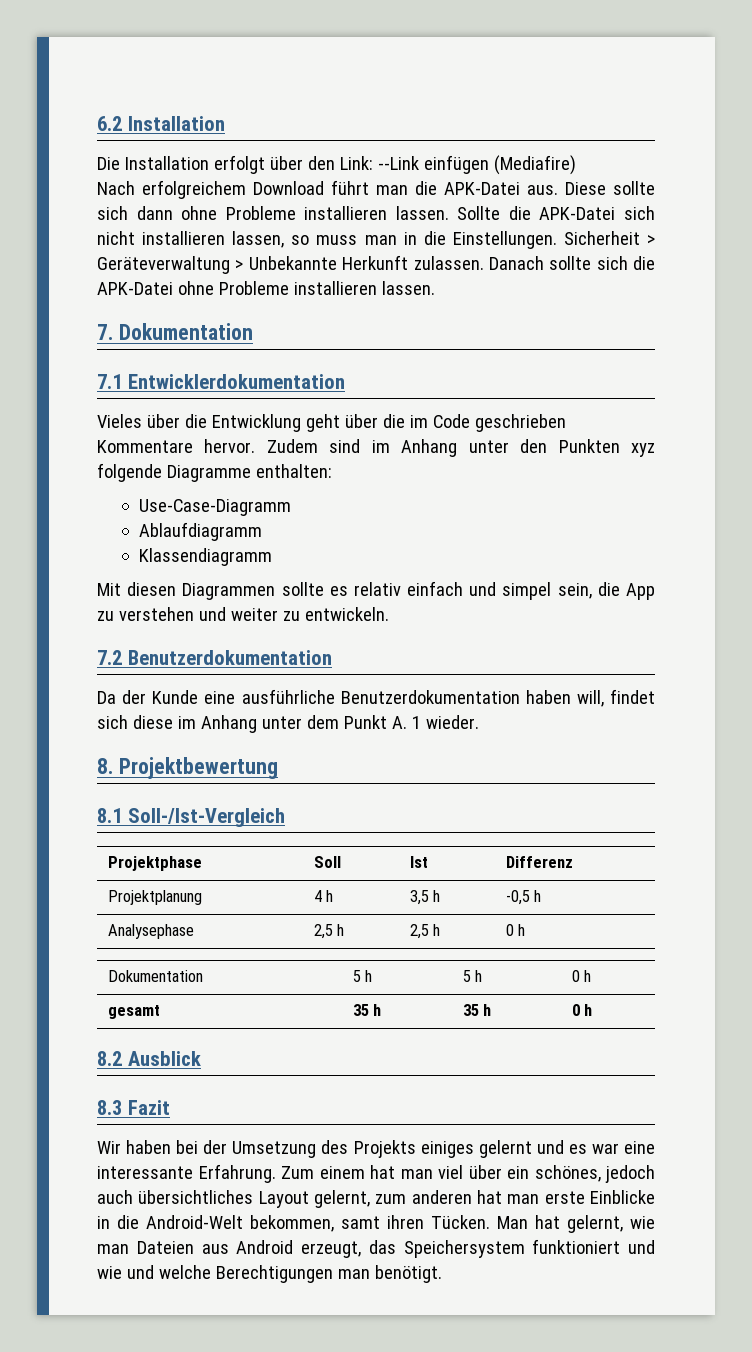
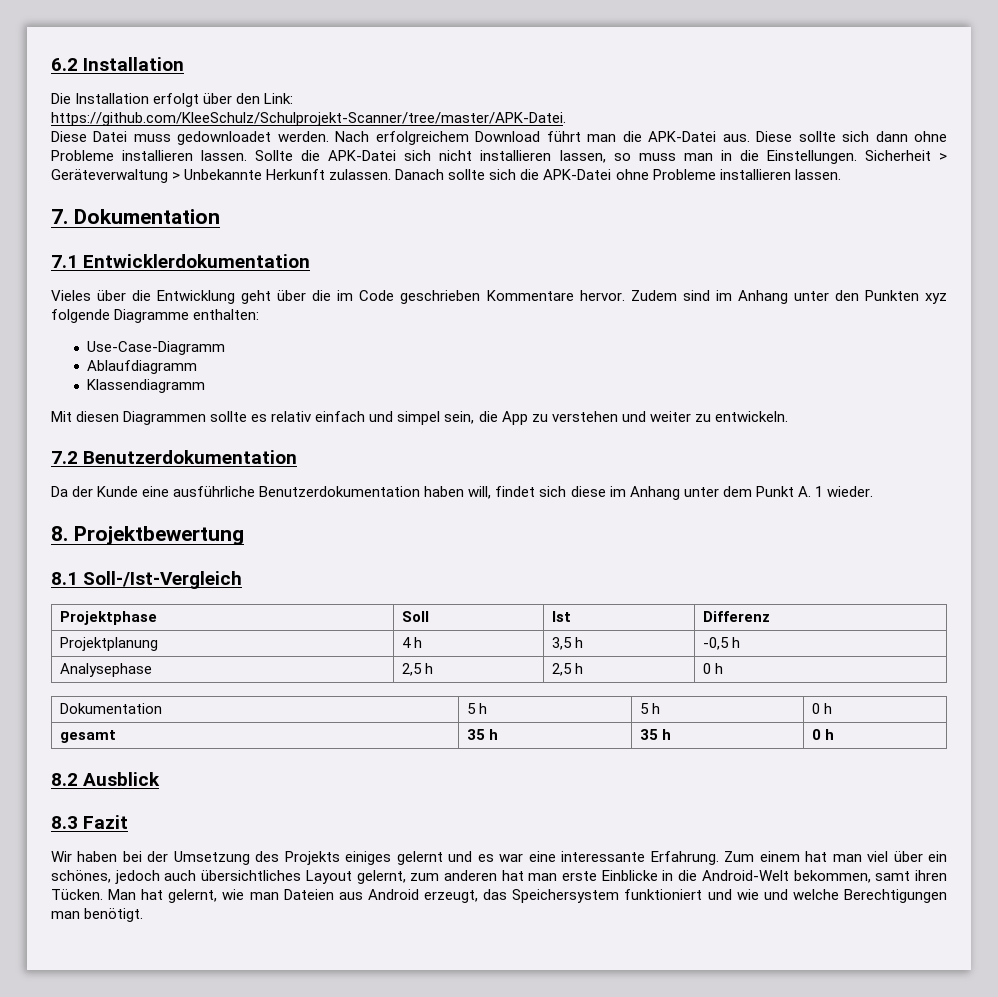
[377,155,576,175] --Link einfügen (Mediafire) // -> [51,112,566,126] [51,131,329,145] // https://github.com/KleeSchulz/Schulprojekt-Scanner/tree/master/APK-Datei. // Diese Datei muss gedownloadet werden.

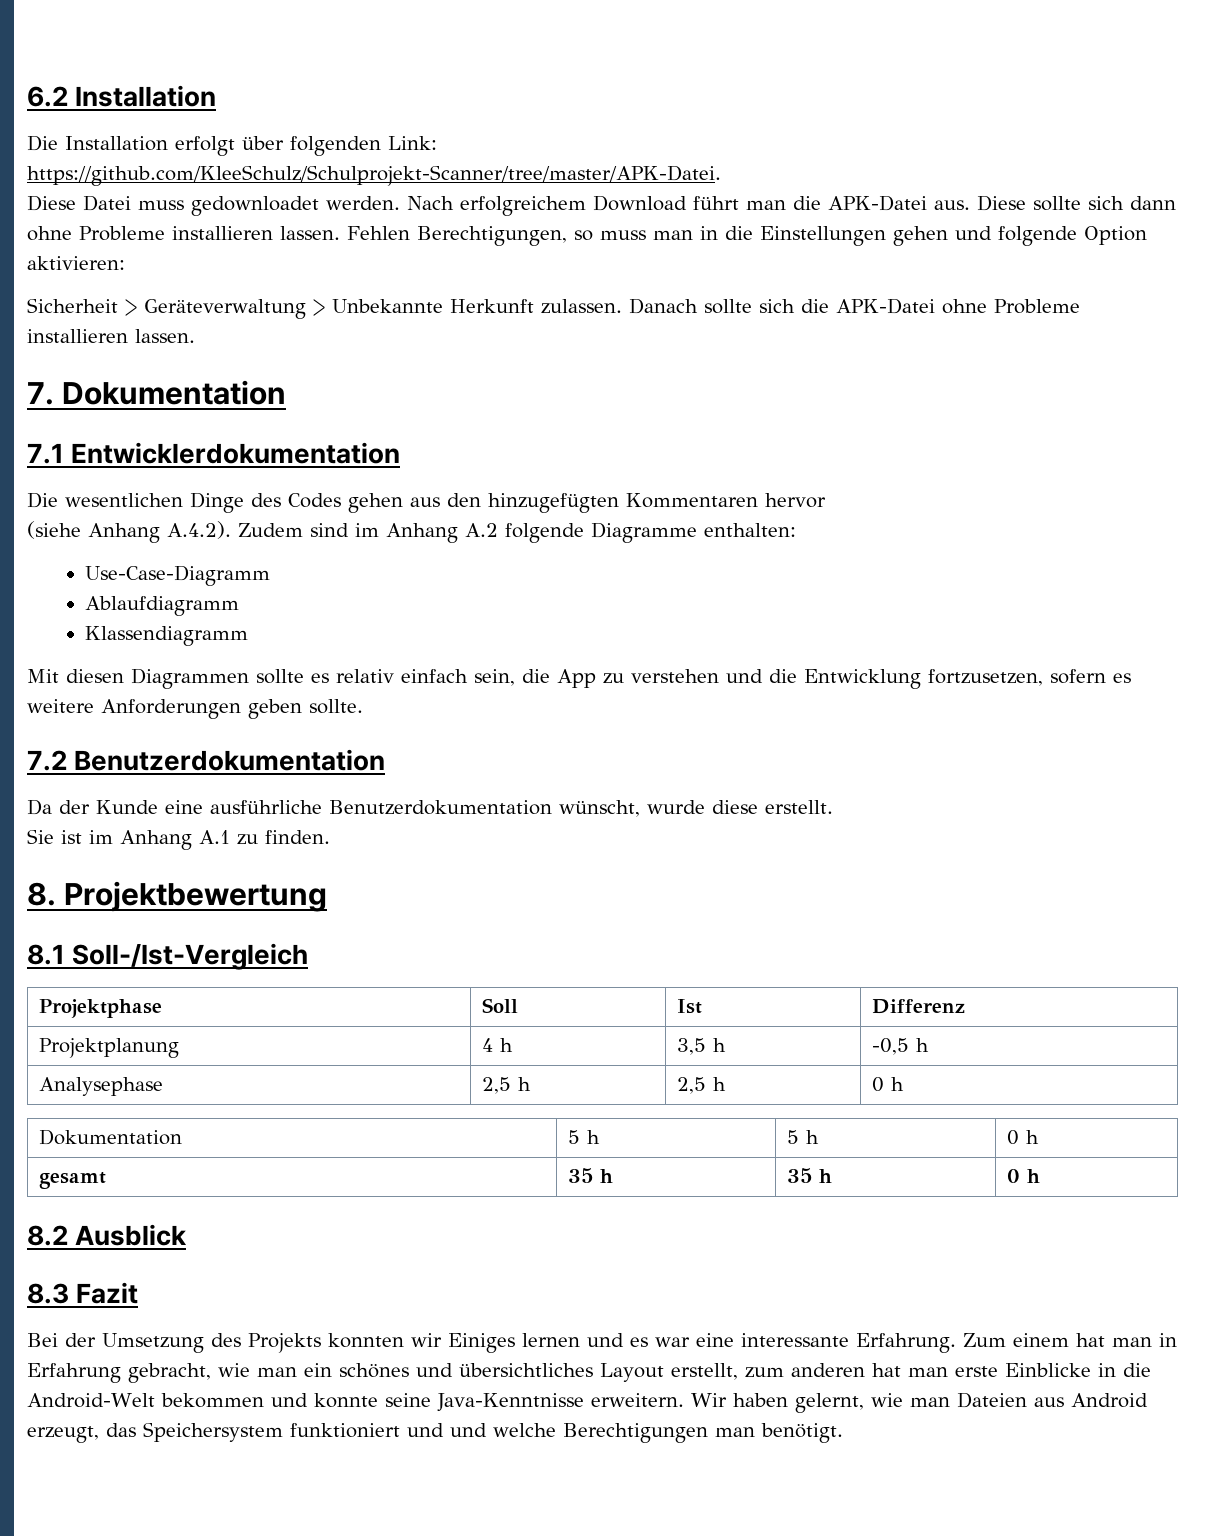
[236,93,261,104] den -> [290,136,381,156] folgenden
[255,150,606,163] Sollte die APK-Datei sich nicht installieren lassen, -> [347,226,567,246] Fehlen Berechtigungen,
[766,150,857,164] Einstellungen. -> [760,226,1147,246] [27,256,125,270] Einstellungen gehen und folgende Option aktivieren: //
[51,290,948,304] Vieles über die Entwicklung geht über die im Code geschrieben Kommentare hervor. Zudem sind im Anhang unter den Punkten xyz -> [27,492,826,513] [27,521,498,543] Die wesentlichen Dinge des Codes gehen aus den hinzugefügten Kommentaren hervor // (siehe Anhang A.4.2). Zudem sind im Anhang A.2
[369,411,441,425] und simpel -> (468, 676) none
[649,411,788,422] weiter zu entwickeln. -> [769,669,1131,689] [27,699,363,719] die Entwicklung fortzusetzen, sofern es weitere Anforderungen geben sollte.
[424,486,873,500] haben will, findet sich diese im Anhang unter dem Punkt A. 1 wieder. -> [559,800,833,817] [27,829,330,850] wünscht, wurde diese erstellt. // Sie ist im Anhang A.1 zu finden.
[51,851,142,862] Wir haben bei -> [27,1333,58,1347] Bei
[345,851,443,865] einiges gelernt -> [328,1333,580,1353] konnten wir Einiges lernen
[867,851,948,862] [51,870,197,884] viel über ein schönes, jedoch auch -> [1159,1333,1177,1347] [27,1363,453,1383] in Erfahrung gebracht, wie man ein schönes und
[356,870,406,884] gelernt, -> [671,1363,738,1380] erstellt,
[793,870,948,883] [51,889,164,900] bekommen, samt ihren Tücken. Man hat -> [160,1393,788,1412] bekommen und konnte seine Java-Kenntnisse erweitern. Wir haben
[736,889,759,900] wie -> (444, 1430) none

